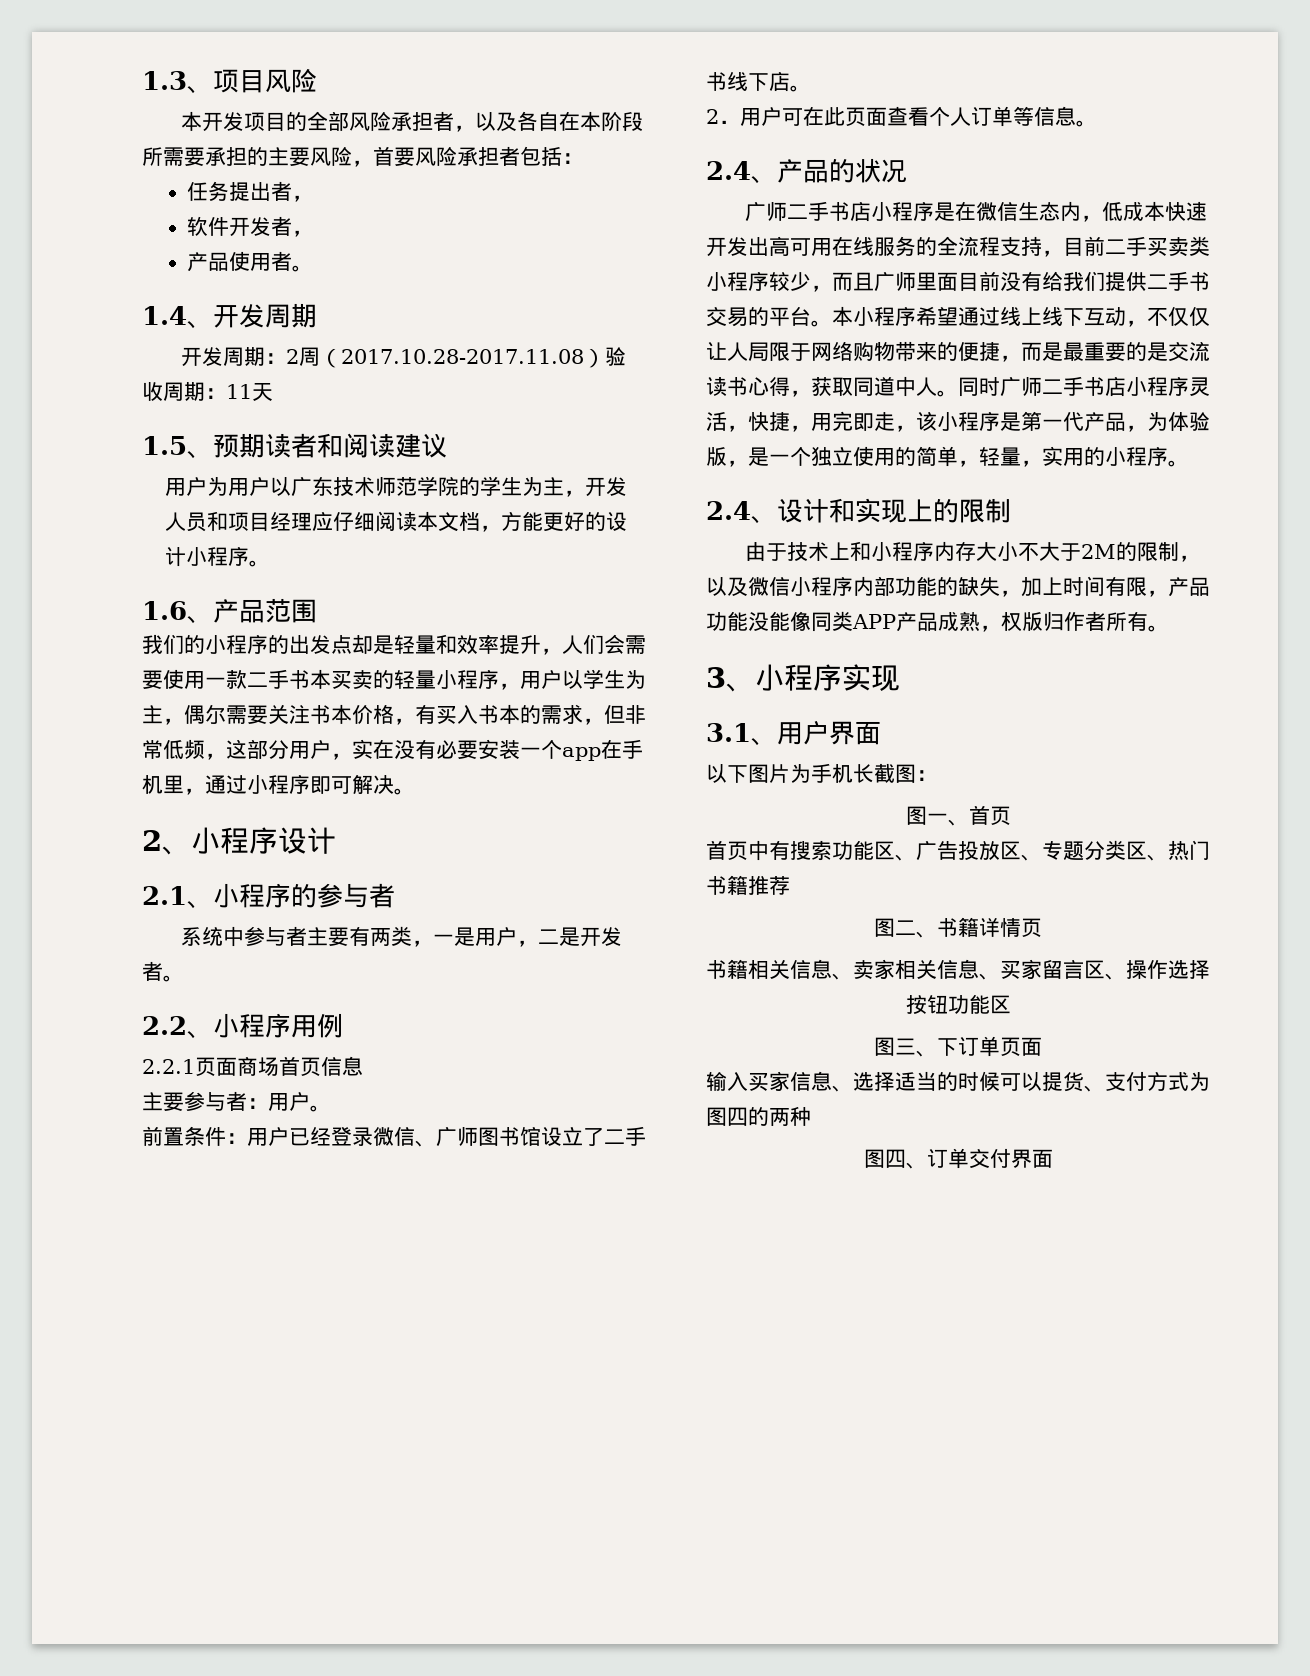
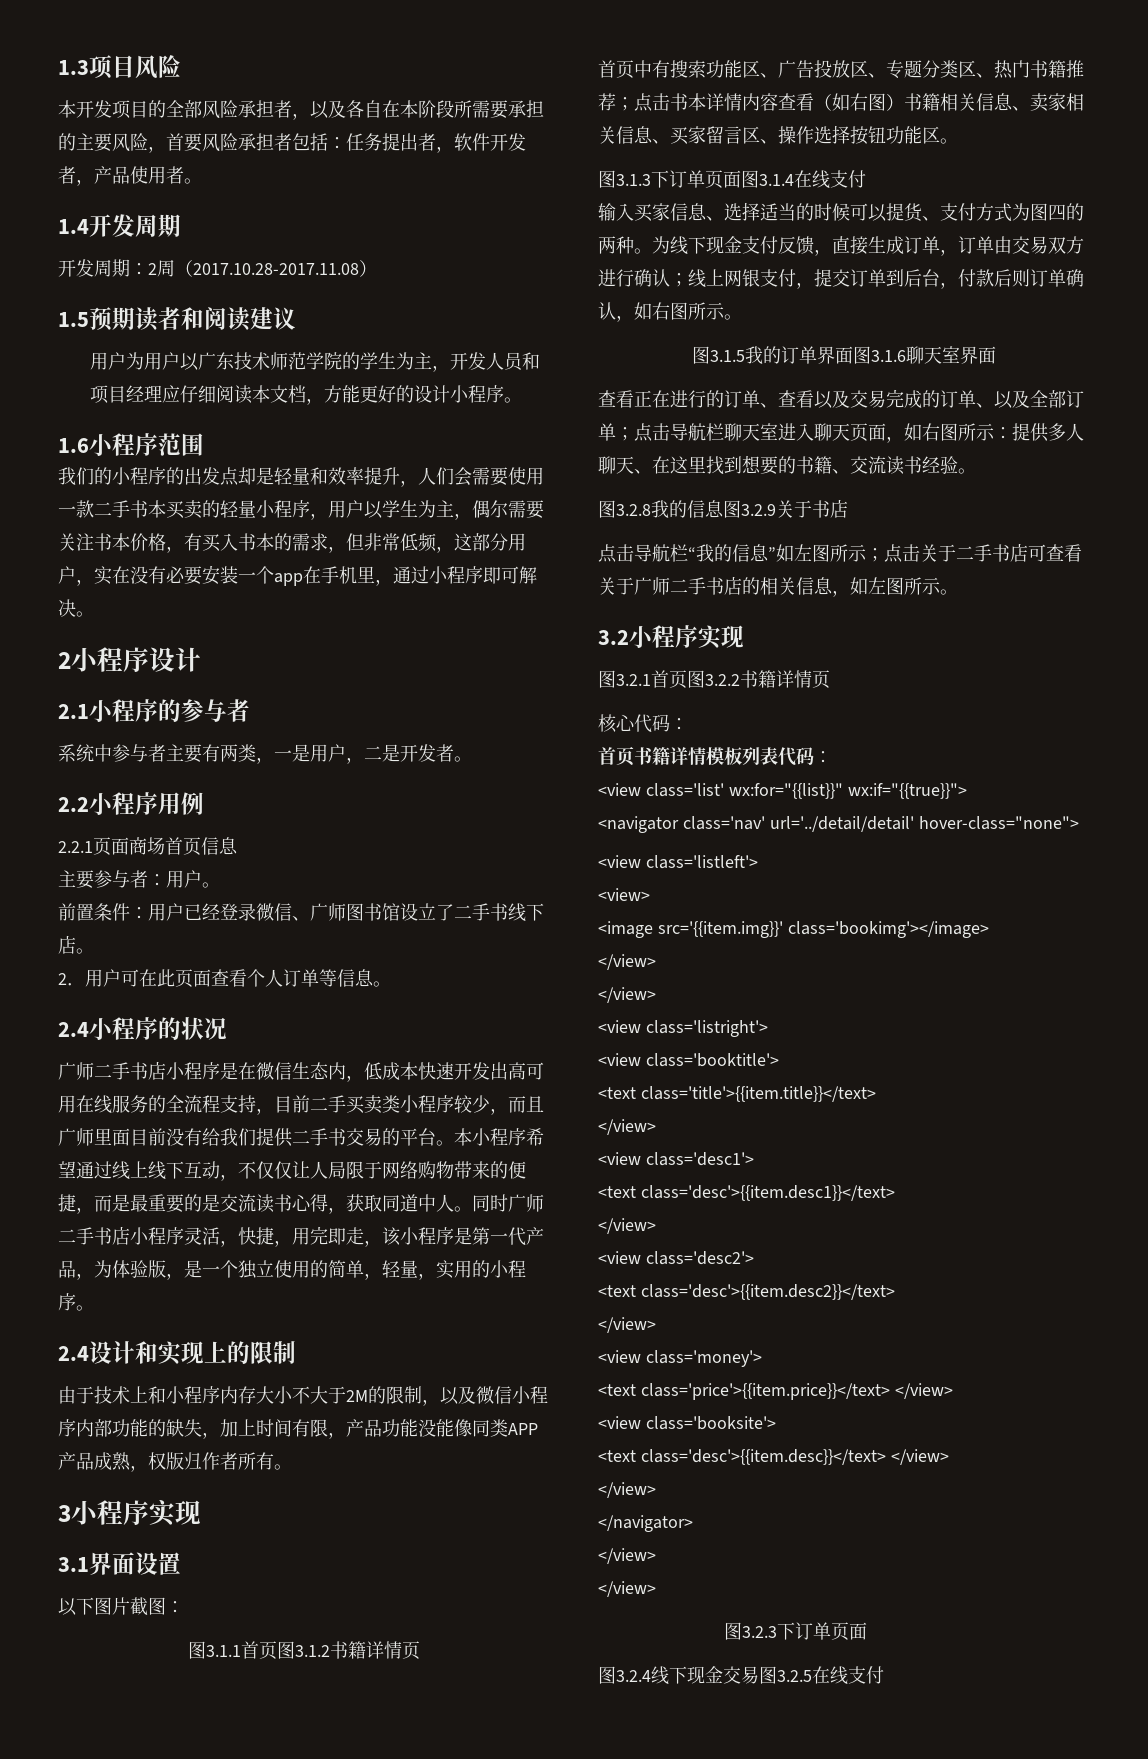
[187,86,213,94] 、 -> (89, 67) none
(583, 158) // -> (346, 143) none
(314, 198) // -> (454, 149) none
(314, 233) // -> (94, 182) none
[187,321,213,329] 、 -> (89, 226) none
[604,347,626,366] [142,382,273,401] 验收周期：11天 -> (377, 268) none
[187,451,213,459] 、 -> (89, 319) none
[187,599,265,624] 、产品 -> [89,433,158,456] 小程序
[162,846,191,855] 、 -> (71, 660) none
[187,901,213,909] 、 -> (89, 711) none
[187,1031,213,1039] 、 -> (89, 804) none
[751,159,829,184] 、产品 -> [89,1017,158,1040] 小程序
[751,516,777,524] 、 -> (89, 1353) none
[726,683,755,692] 、 -> (71, 1513) none
[751,720,881,746] 、用户界面 -> [89,1552,181,1575] 界面设置
[790,763,874,783] 为手机长 -> (130, 1606) none
[926,805,1011,826] 一、首页 -> [206,1641,420,1660] 3.1.1首页图3.1.2书籍详情页
[874,917,1042,938] // 图二、书籍详情页 // -> [616,93,904,112] ；点击书本详情内容查看（如右图）
[874,1036,1042,1057] // 图三、下订单页面 -> [940,138,958,144] [598,170,866,189] 。 // 图3.1.3下订单页面图3.1.4在线支付
[863,1148,1053,1169] // 图四、订单交付界面 -> [634,236,1084,256] [598,269,1084,289] [598,302,742,322] [692,346,996,364] [598,389,1084,409] [598,423,1084,443] [598,455,976,475] [598,499,848,518] [598,543,1082,563] [598,576,958,597] [598,625,744,649] [598,670,830,689] [598,714,688,733] [598,746,832,766] [598,783,967,799] [598,816,1079,833] [598,855,758,869] [598,888,650,901] [598,921,989,938] [598,954,656,970] [598,987,656,1003] [598,1020,768,1037] [598,1053,779,1067] [598,1086,876,1102] [598,1119,656,1135] [598,1152,754,1166] [598,1185,895,1201] [598,1218,656,1234] [598,1251,754,1265] [598,1284,895,1300] [598,1317,656,1333] [598,1350,762,1367] [598,1383,953,1400] [598,1416,776,1430] [598,1449,949,1465] [598,1482,656,1498] [598,1515,693,1532] [598,1548,656,1564] [598,1581,656,1597] [724,1622,868,1641] [598,1666,884,1685] 。为线下现金支付反馈，直接生成订单，订单由交易双方进行确认；线上网银支付，提交订单到后台，付款后则订单确认，如右图所示。 // 图3.1.5我的订单界面图3.1.6聊天室界面 // 查看正在进行的订单、查看以及交易完成的订单、以及全部订单；点击导航栏聊天室进入聊天页面，如右图所示：提供多人聊天、在这里找到想要的书籍、交流读书经验。 // 图3.2.8我的信息图3.2.9关于书店 // 点击导航栏“我的信息”如左图所示；点击关于二手书店可查看关于广师二手书店的相关信息，如左图所示。 // 3.2小程序实现 // 图3.2.1首页图3.2.2书籍详情页 // 核心代码： // 首页书籍详情模板列表代码： // <view class='list' wx:for="{{list}}" wx:if="{{true}}"> // <navigator class='nav' url='../detail/detail' hover-class="none"> // <view class='listleft'> // <view> // <image src='{{item.img}}' class='bookimg'></image> // </view> // </view> // <view class='listright'> // <view class='booktitle'> // <text class='title'>{{item.title}}</text> // </view> // <view class='desc1'> // <text class='desc'>{{item.desc1}}</text> // </view> // <view class='desc2'> // <text class='desc'>{{item.desc2}}</text> // </view> // <view class='money'> // <text class='price'>{{item.price}}</text> </view> // <view class='booksite'> // <text class='desc'>{{item.desc}}</text> </view> // </view> // </navigator> // </view> // </view> // 图3.2.3下订单页面 // 图3.2.4线下现金交易图3.2.5在线支付

